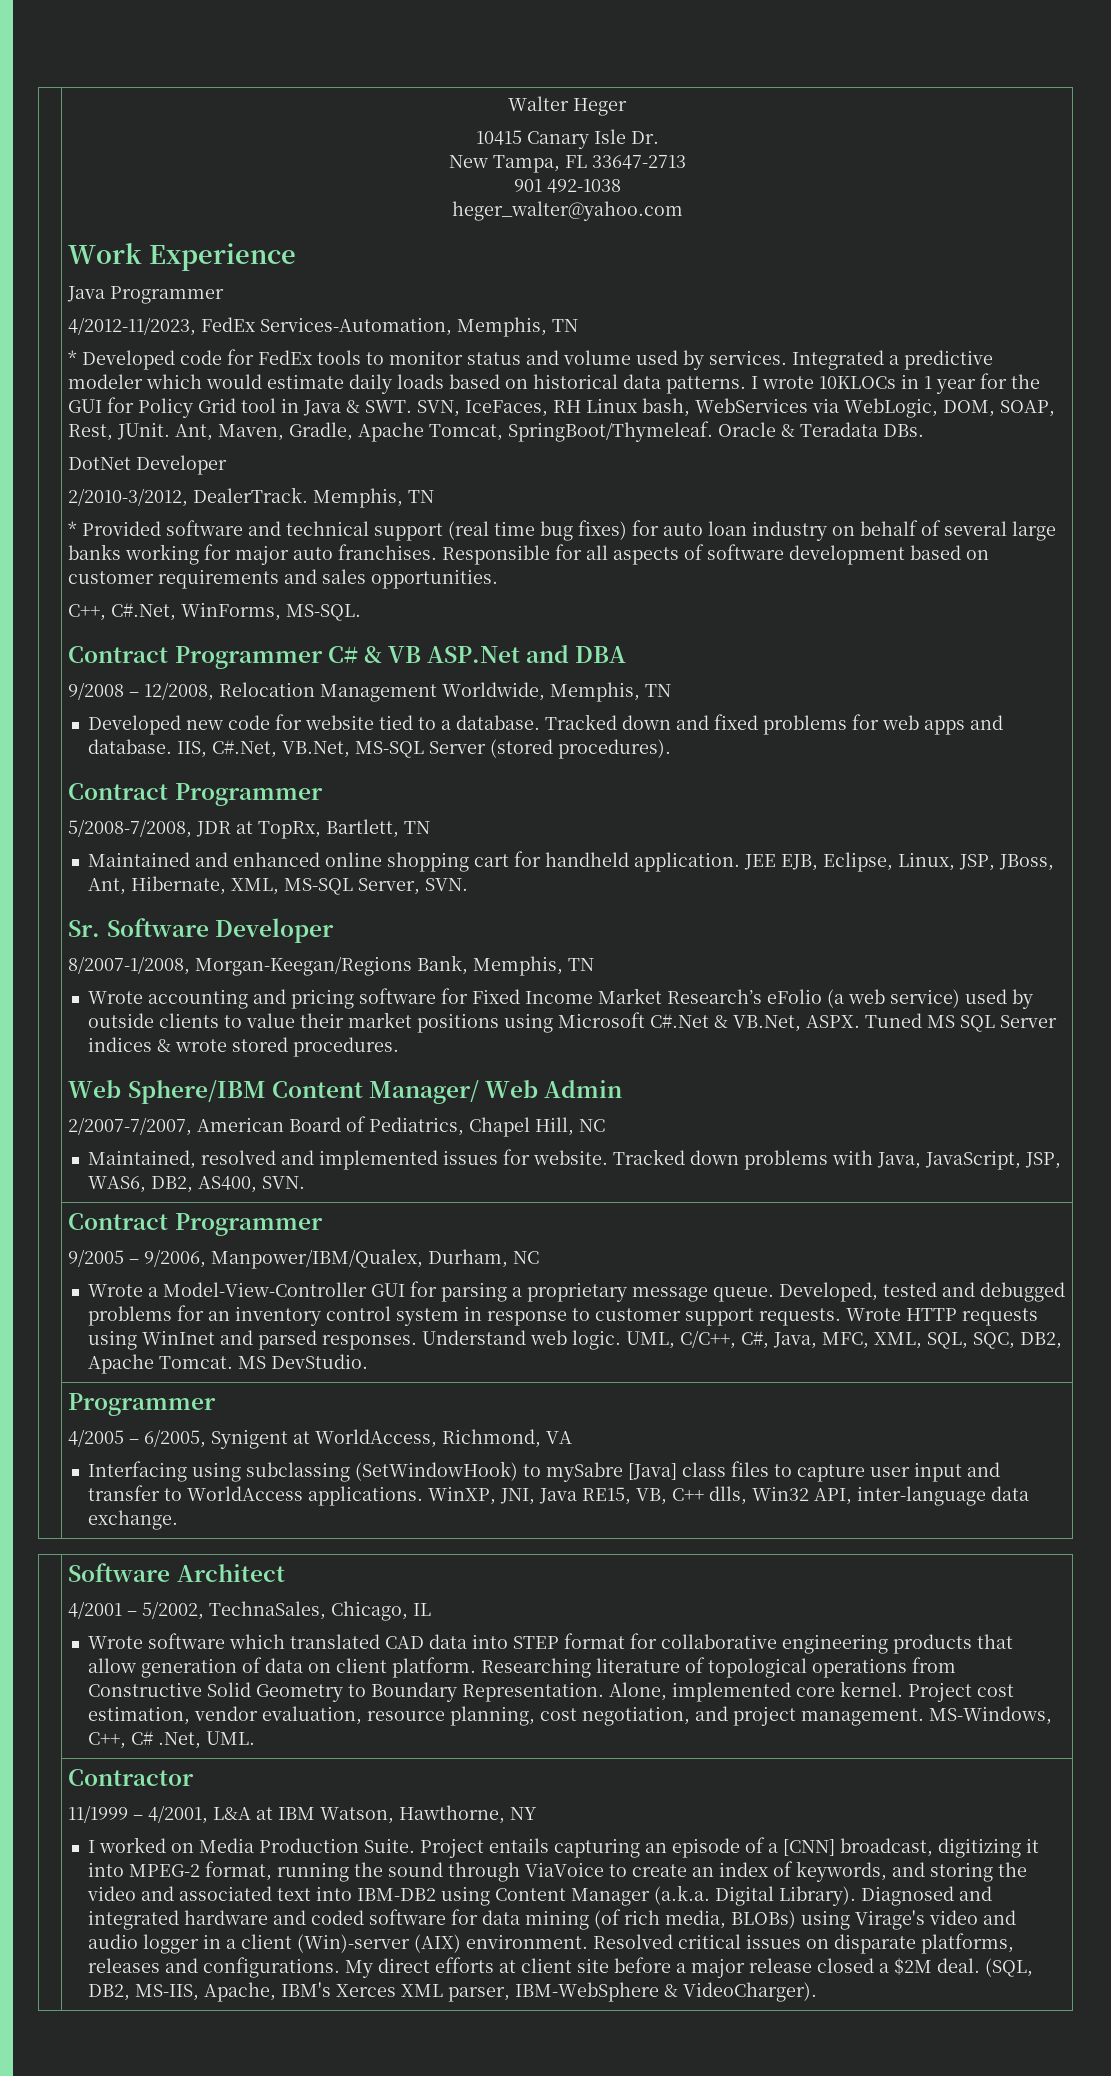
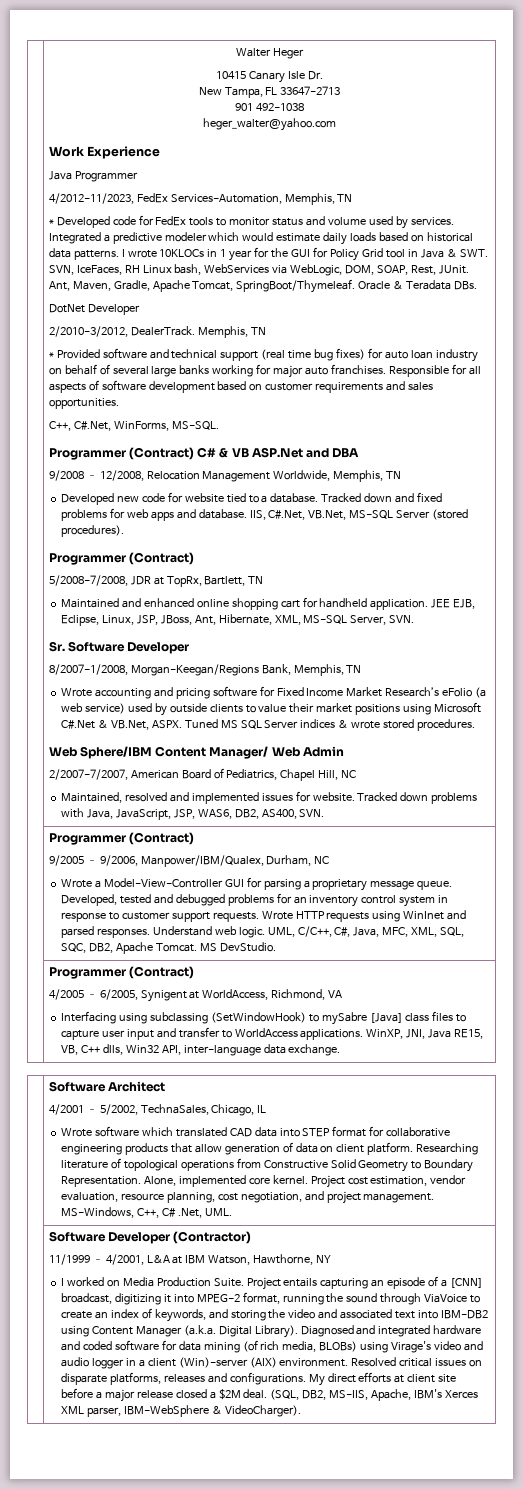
[68,646,323,669] Contract Programmer -> [48,447,194,460] Programmer (Contract)
[68,783,323,806] Contract Programmer -> [48,552,194,565] Programmer (Contract)
[68,1213,323,1236] Contract Programmer -> [48,832,194,845] Programmer (Contract)
(217, 1404) none -> [128,966,194,979] (Contract)
[68,1769,195,1786] Contractor -> [48,1231,252,1244] Software Developer (Contractor)

